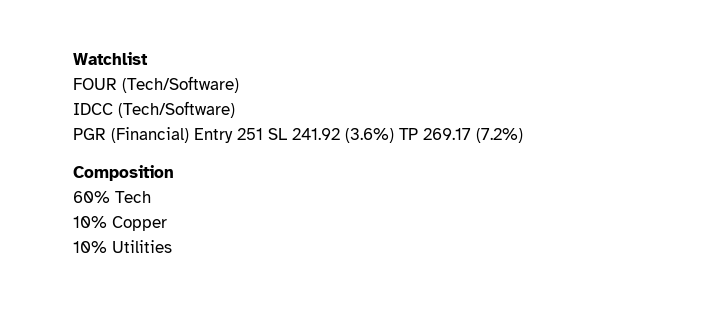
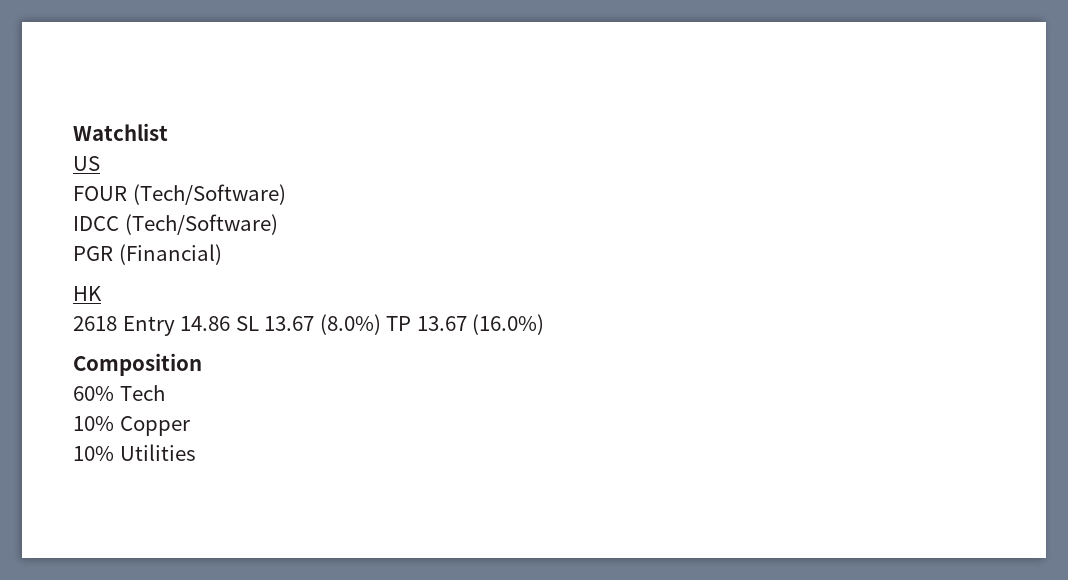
(148, 58) none -> [73,156,100,171] // US
[194,128,523,143] Entry 251 SL 241.92 (3.6%) TP 269.17 (7.2%) -> [73,286,102,301] [73,314,545,336] // HK // 2618 Entry 14.86 SL 13.67 (8.0%) TP 13.67 (16.0%)

